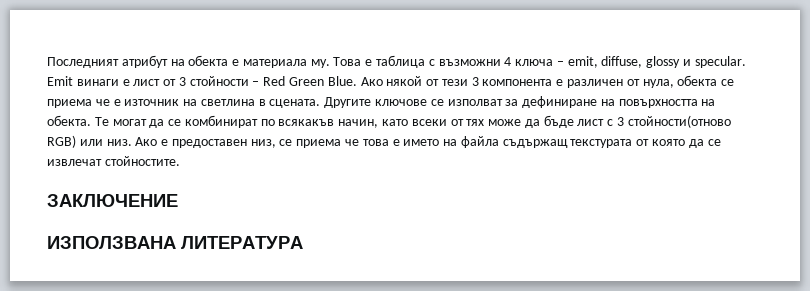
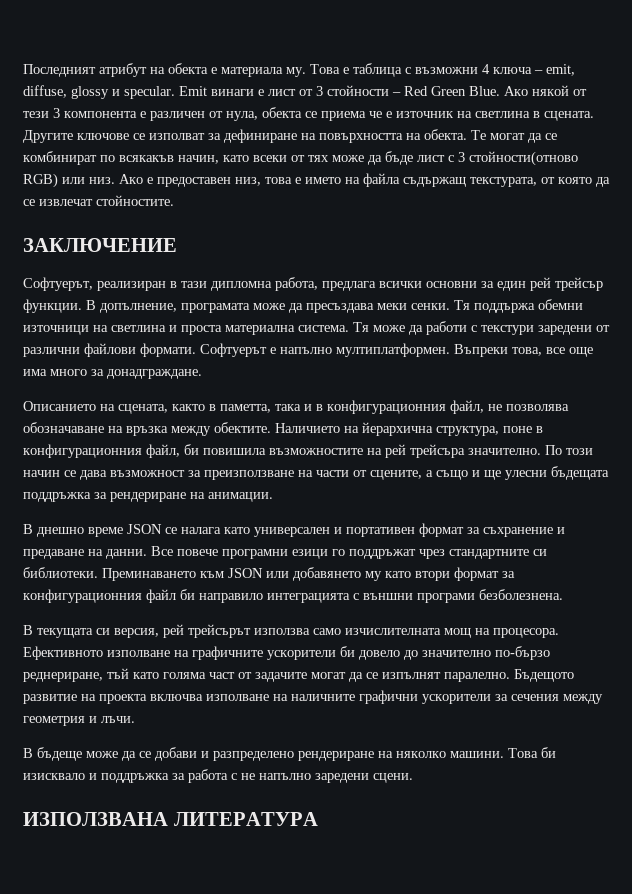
[279,139,360,148] се приема че -> (261, 181) none
[570,139,633,148] текстурата -> [470,177,537,187] текстурата,
(178, 200) none -> [23,277,603,291] [23,299,583,313] [23,321,610,335] [23,343,593,357] [23,369,202,379] [23,400,569,414] [23,422,543,436] [23,444,593,458] [23,466,609,480] [23,492,273,502] [23,523,565,537] [23,546,547,559] [23,567,515,581] [23,589,563,603] [23,624,559,638] [23,646,550,660] [23,668,574,682] [23,690,603,704] [23,716,135,726] [23,747,556,761] [23,769,413,783] // Софтуерът, реализиран в тази дипломна работа, предлага всички основни за един рей трейсър функции. В допълнение, програмата може да пресъздава меки сенки. Тя поддържа обемни източници на светлина и проста материална система. Тя може да работи с текстури заредени от различни файлови формати. Софтуерът е напълно мултиплатформен. Въпреки това, все още има много за донадграждане. // Описанието на сцената, както в паметта, така и в конфигурационния файл, не позволява обозначаване на връзка между обектите. Наличието на йерархична структура, поне в конфигурационния файл, би повишила възможностите на рей трейсъра значително. По този начин се дава възможност за преизползване на части от сцените, а също и ще улесни бъдещата поддръжка за рендериране на анимации. // В днешно време JSON се налага като универсален и портативен формат за съхранение и предаване на данни. Все повече програмни езици го поддръжат чрез стандартните си библиотеки. Преминаването към JSON или добавянето му като втори формат за конфигурационния файл би направило интеграцията с външни програми безболезнена. // В текущата си версия, рей трейсърът използва само изчислителната мощ на процесора. Ефективното изполване на графичните ускорители би довело до значително по-бързо реднериране, тъй като голяма част от задачите могат да се изпълнят паралелно. Бъдещото развитие на проекта включва изполване на наличните графични ускорители за сечения между геометрия и лъчи. // В бъдеще може да се добави и разпределено рендериране на няколко машини. Това би изисквало и поддръжка за работа с не напълно заредени сцени.

